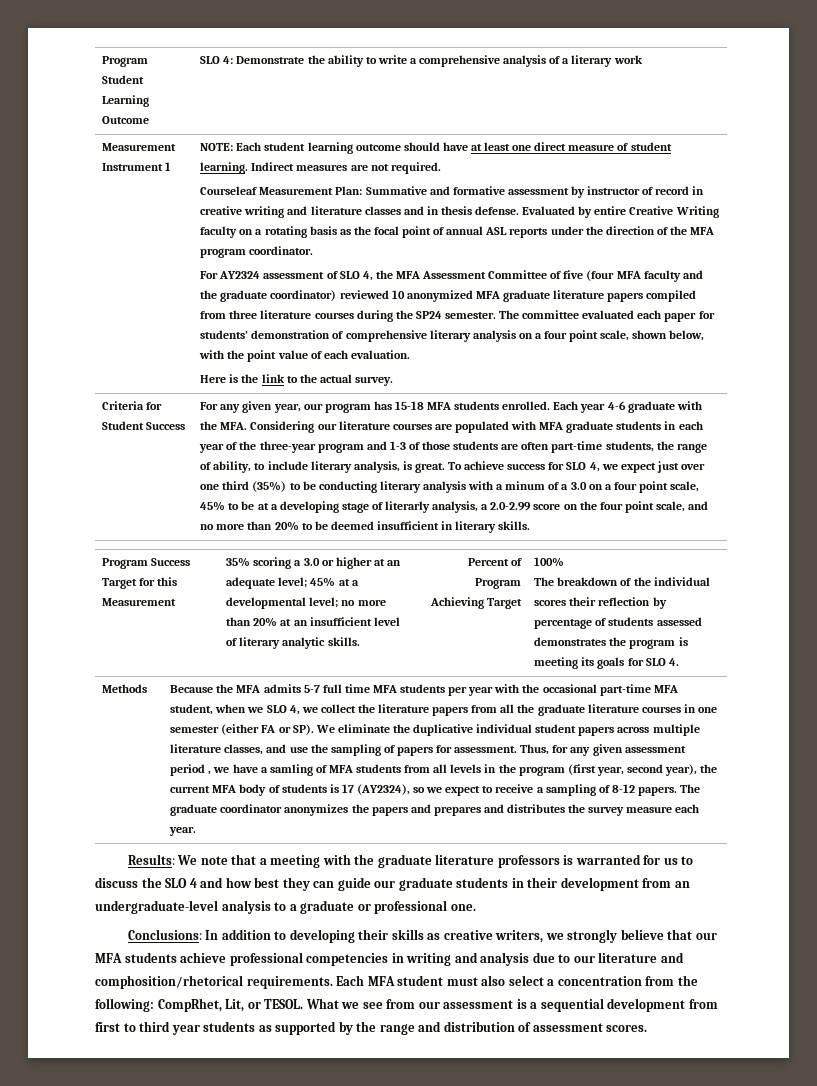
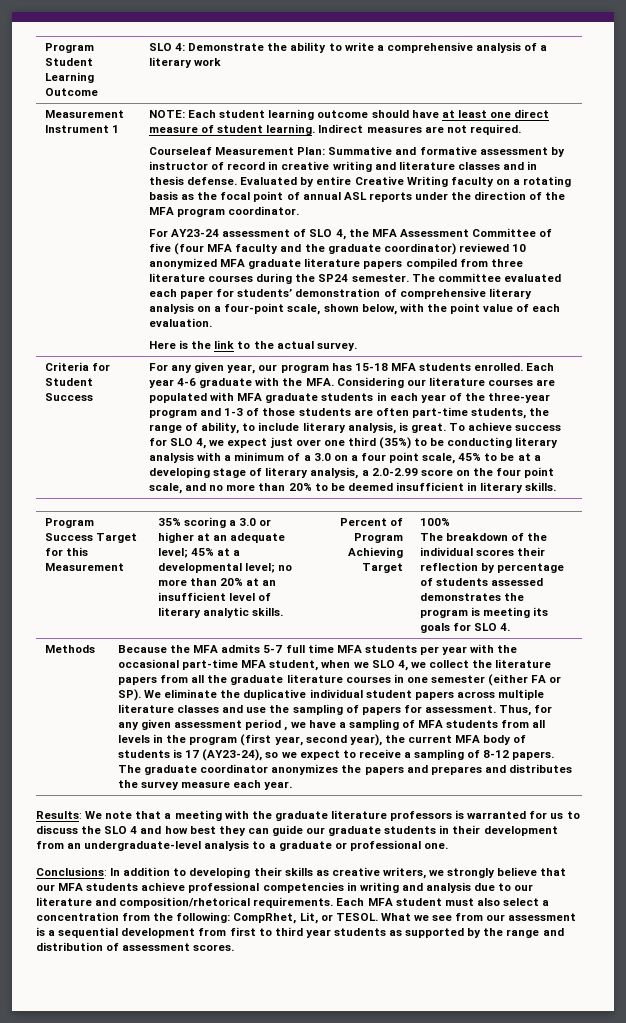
[219,271,261,279] AY2324 -> [171,229,220,237] AY23-24
[544,330,599,342] four point -> [224,303,285,314] four-point
[505,481,546,490] minum -> [234,452,285,461] minimum
[385,501,431,513] literarly -> [265,467,309,478] literary
[224,744,264,755] classes, -> [177,705,220,713] classes
[269,764,313,776] samling -> [348,719,399,730] sampling
[356,784,410,795] (AY2324), -> [202,749,263,761] (AY23-24),
[95,975,243,989] comphosition/rhetorical -> [119,897,251,908] composition/rhetorical

